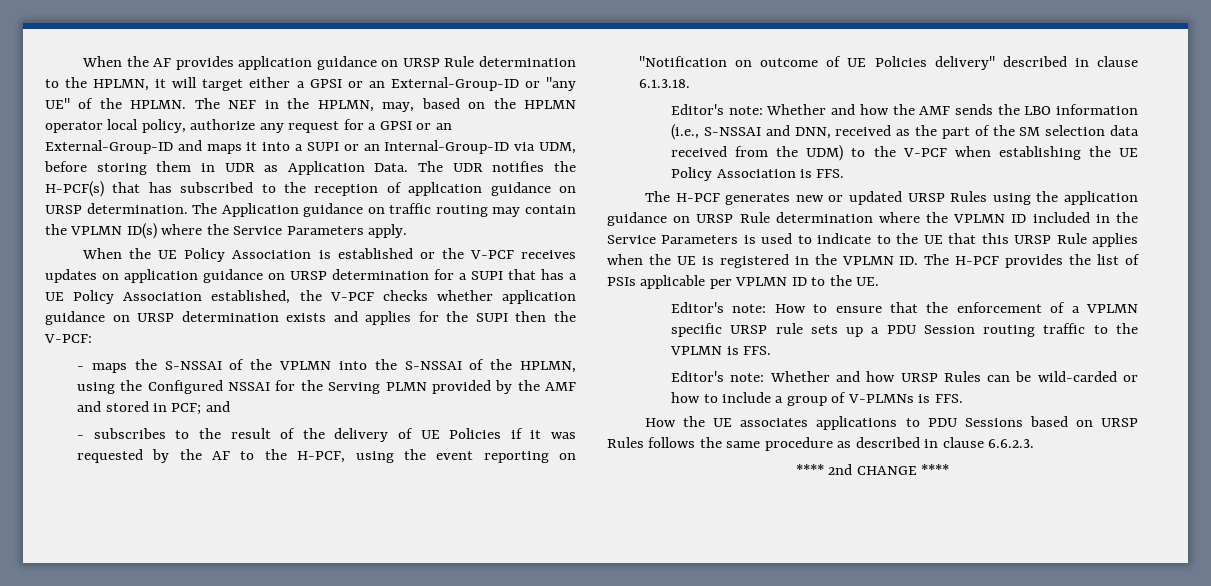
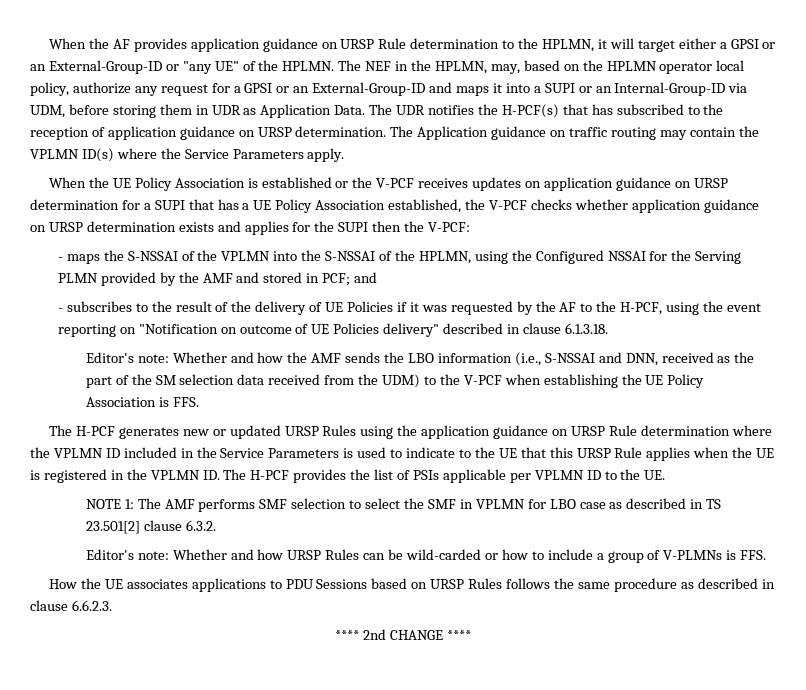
[671,302,1138,313] [671,323,1138,337] [670,346,772,355] Editor's note: How to ensure that the enforcement of a VPLMN specific URSP rule sets up a PDU Session routing traffic to the VPLMN is FFS. -> [85,498,722,512] [85,520,216,534] NOTE 1: The AMF performs SMF selection to select the SMF in VPLMN for LBO case as described in TS 23.501[2] clause 6.3.2.

